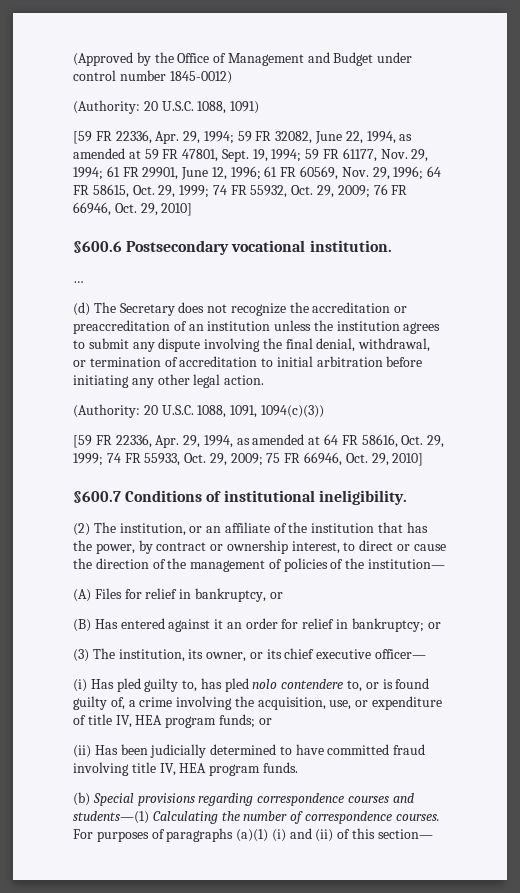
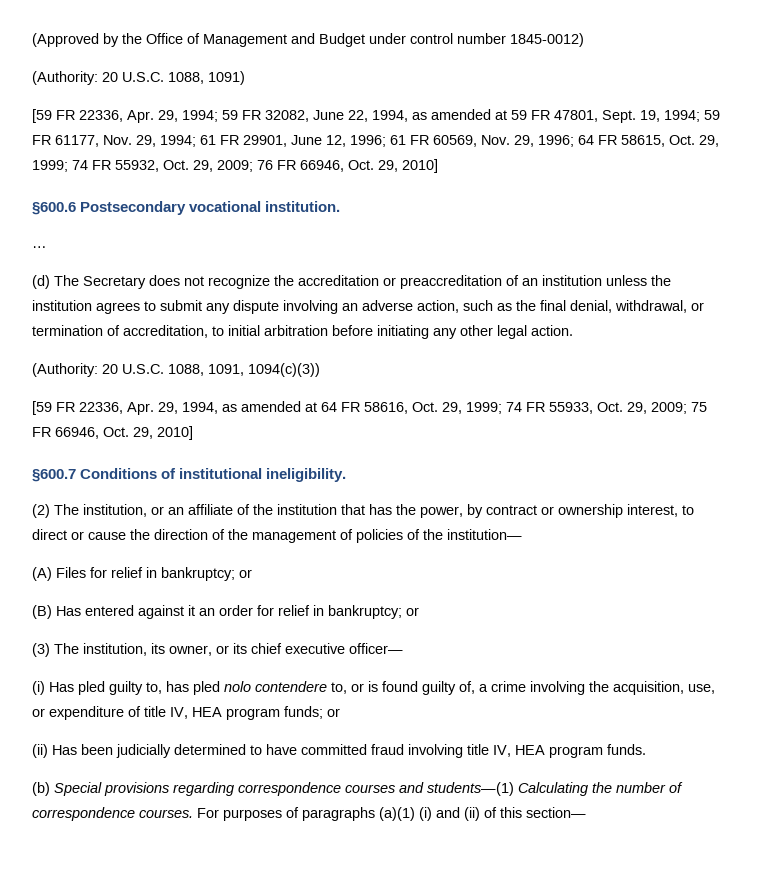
(261, 345) none -> [342,300,512,313] an adverse action, such as
[179,356,258,367] accreditation -> [123,325,208,338] accreditation,
[194,588,266,602] bankruptcy, -> [161,567,235,581] bankruptcy;

